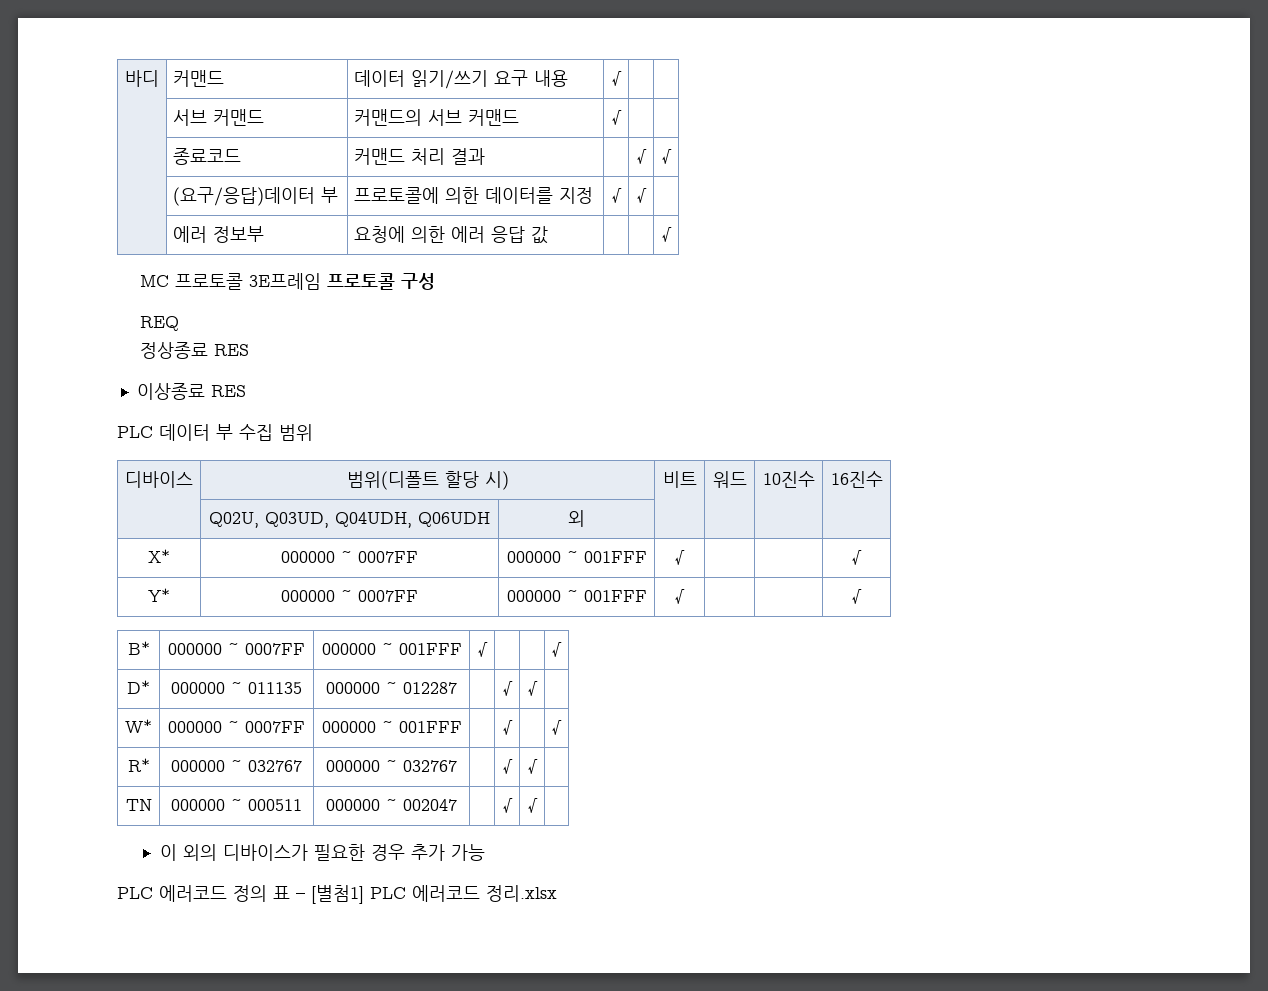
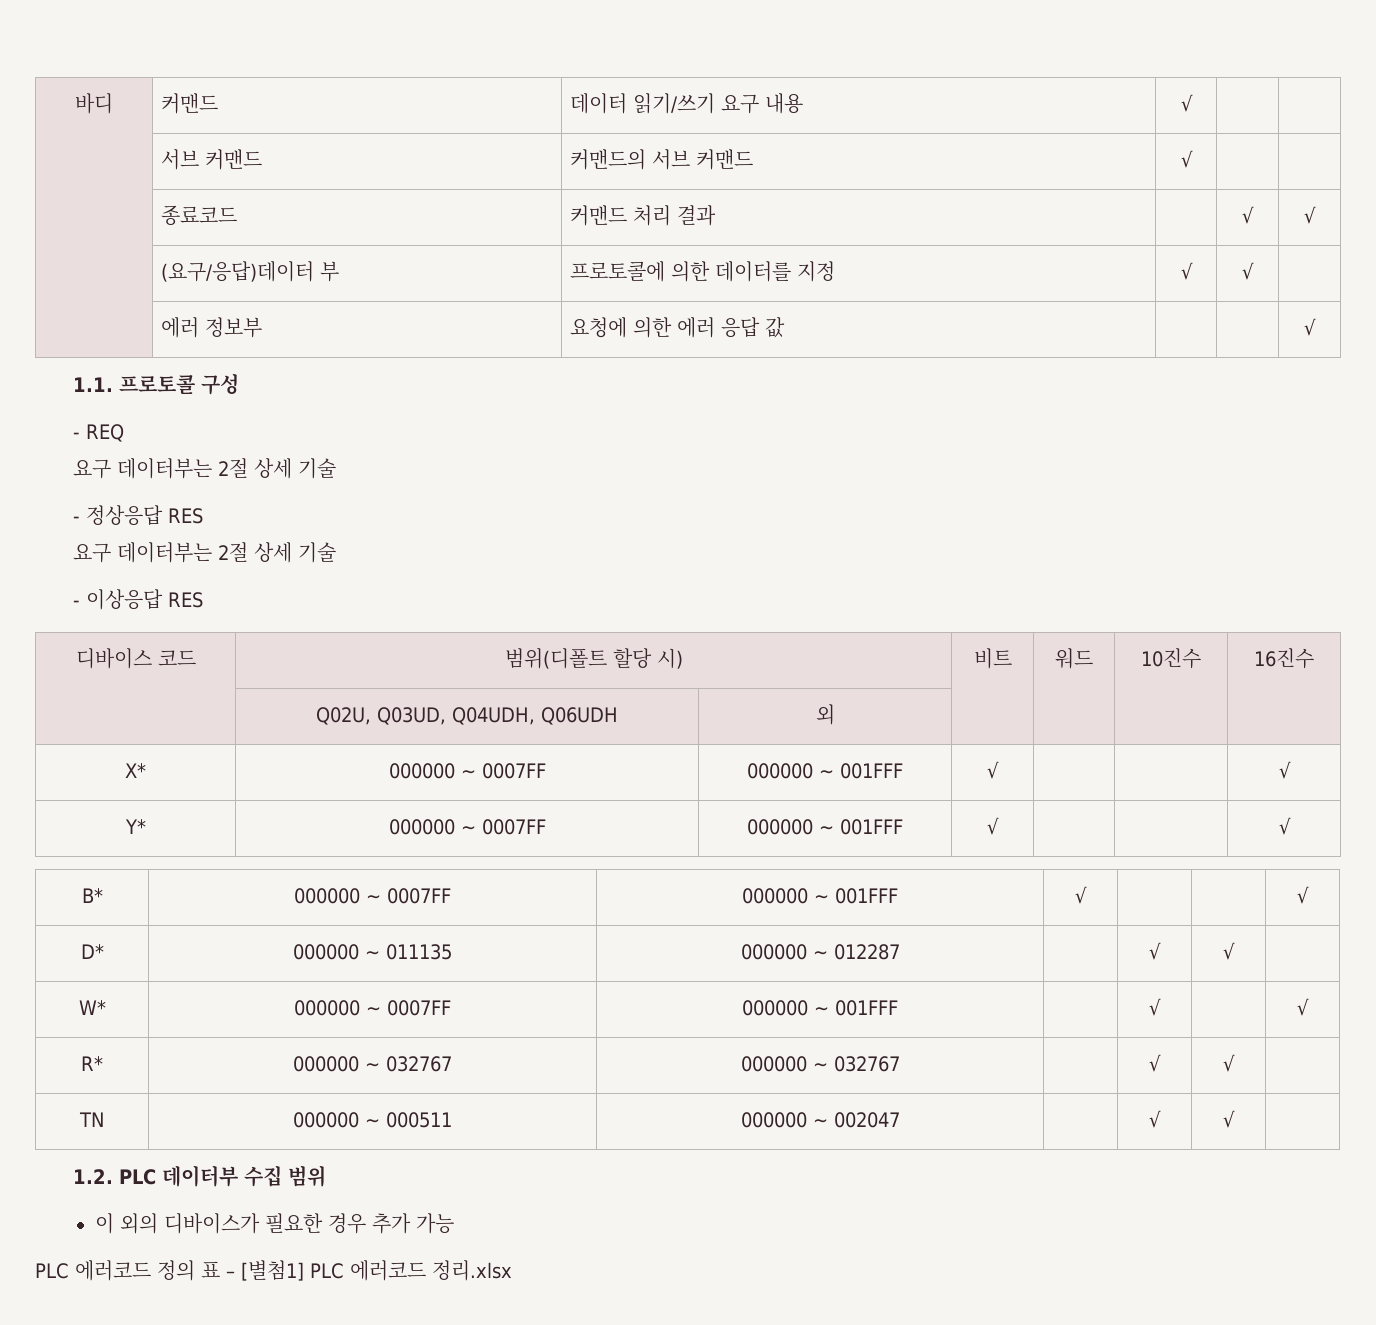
[139,273,321,290] MC 프로토콜 3E프레임 -> [72,377,113,392] 1.1.
(435, 281) none -> [72,432,80,439] -
[139,342,249,359] [136,383,246,400] [117,424,313,441] 정상종료 RES // 이상종료 RES // PLC 데이터 부 수집 범위 -> [72,458,336,479] [72,505,203,526] [72,542,336,563] [72,589,203,610] 요구 데이터부는 2절 상세 기술 // - 정상응답 RES // 요구 데이터부는 2절 상세 기술 // - 이상응답 RES
(193, 479) none -> [157,650,196,666] 코드
(538, 805) none -> [72,1165,326,1187] // 1.2. PLC 데이터부 수집 범위

